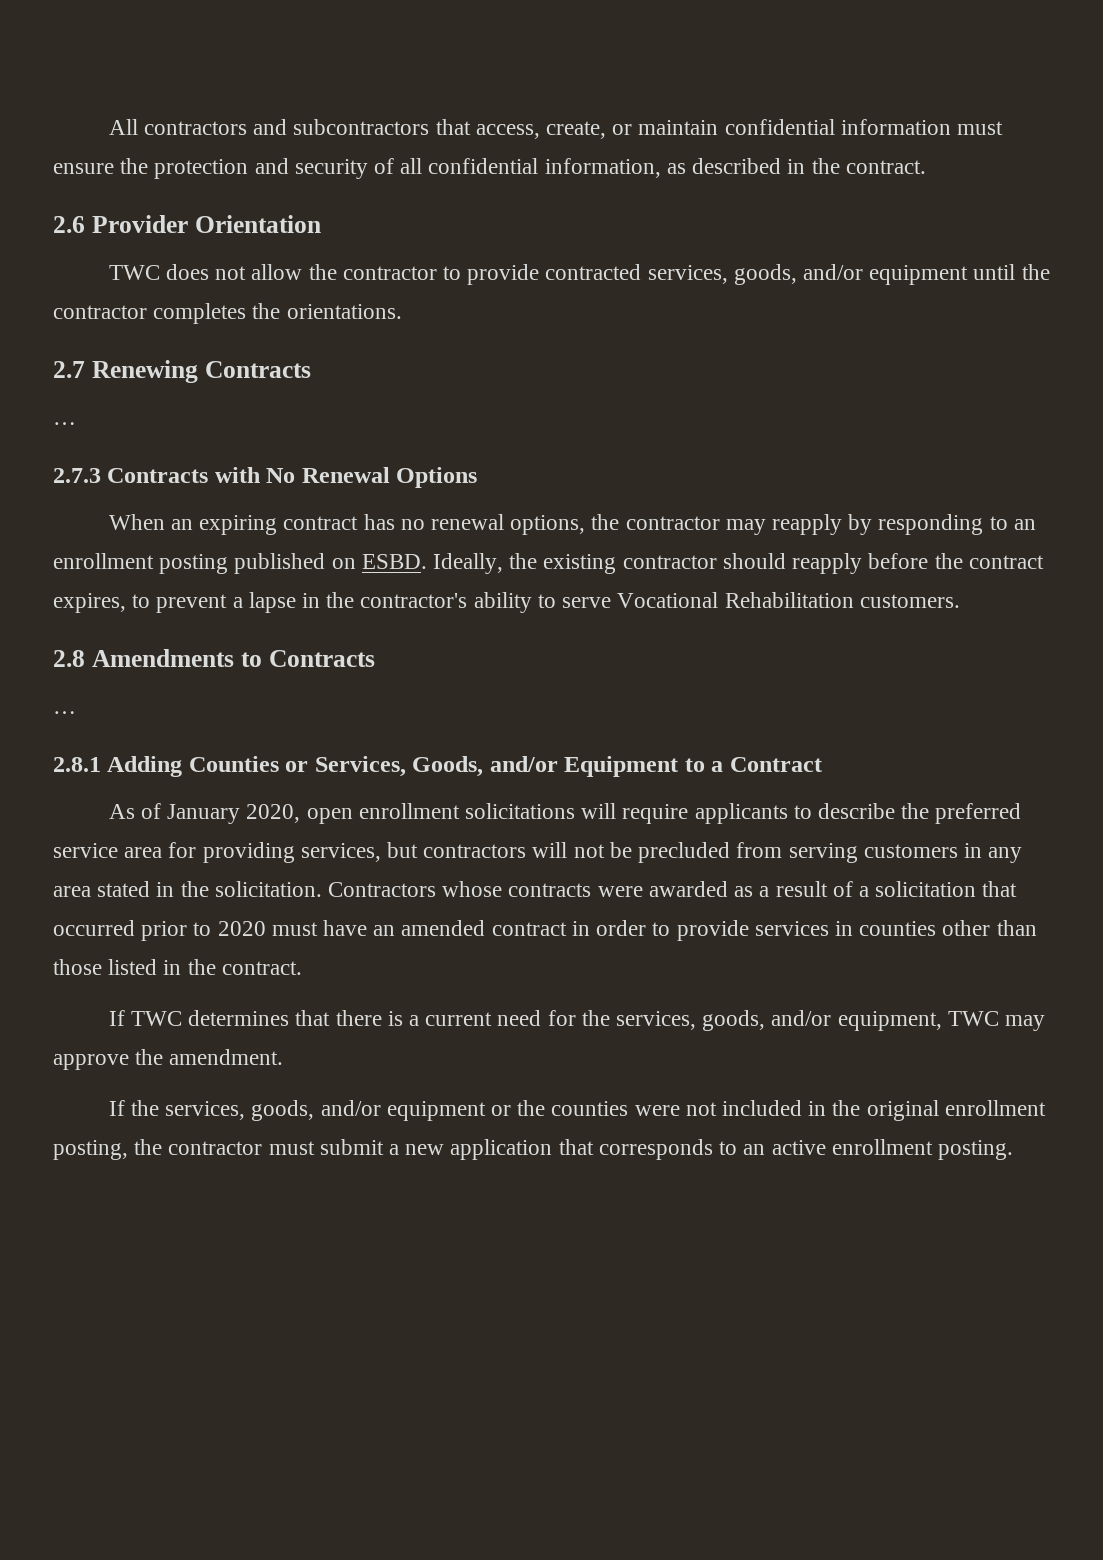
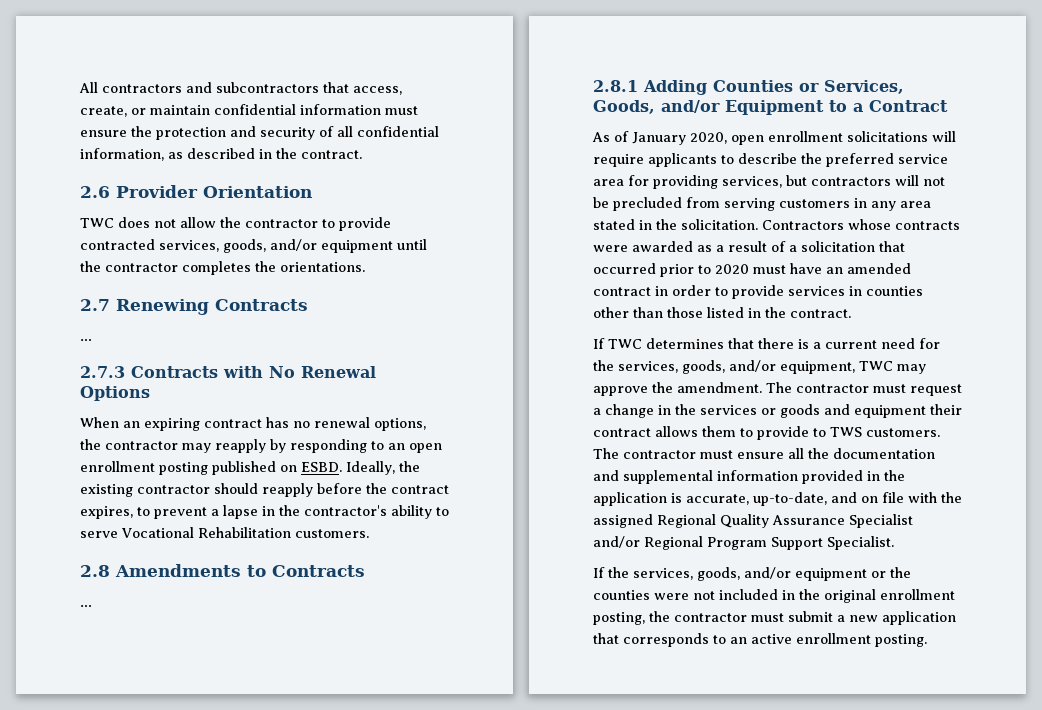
(1036, 524) none -> [409,443,442,453] open
(284, 1057) none -> [766,382,962,396] [593,404,962,418] [593,426,940,440] [593,448,935,459] [593,470,905,484] [593,492,962,506] [593,514,913,528] [593,536,894,550] The contractor must request a change in the services or goods and equipment their contract allows them to provide to TWS customers. The contractor must ensure all the documentation and supplemental information provided in the application is accurate, up-to-date, and on file with the assigned Regional Quality Assurance Specialist and/or Regional Program Support Specialist.

